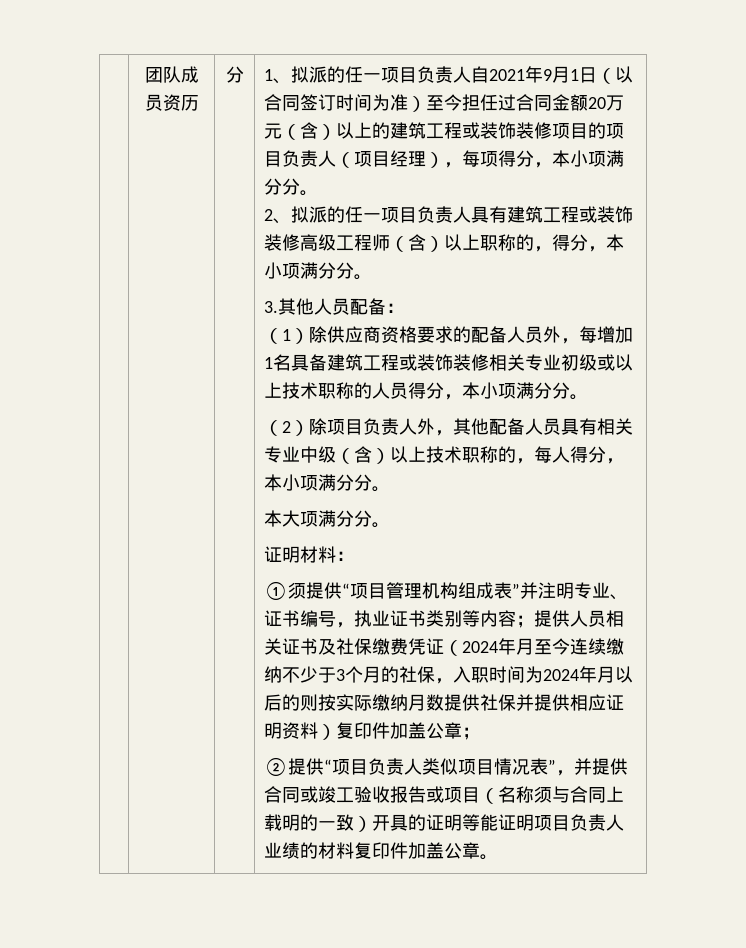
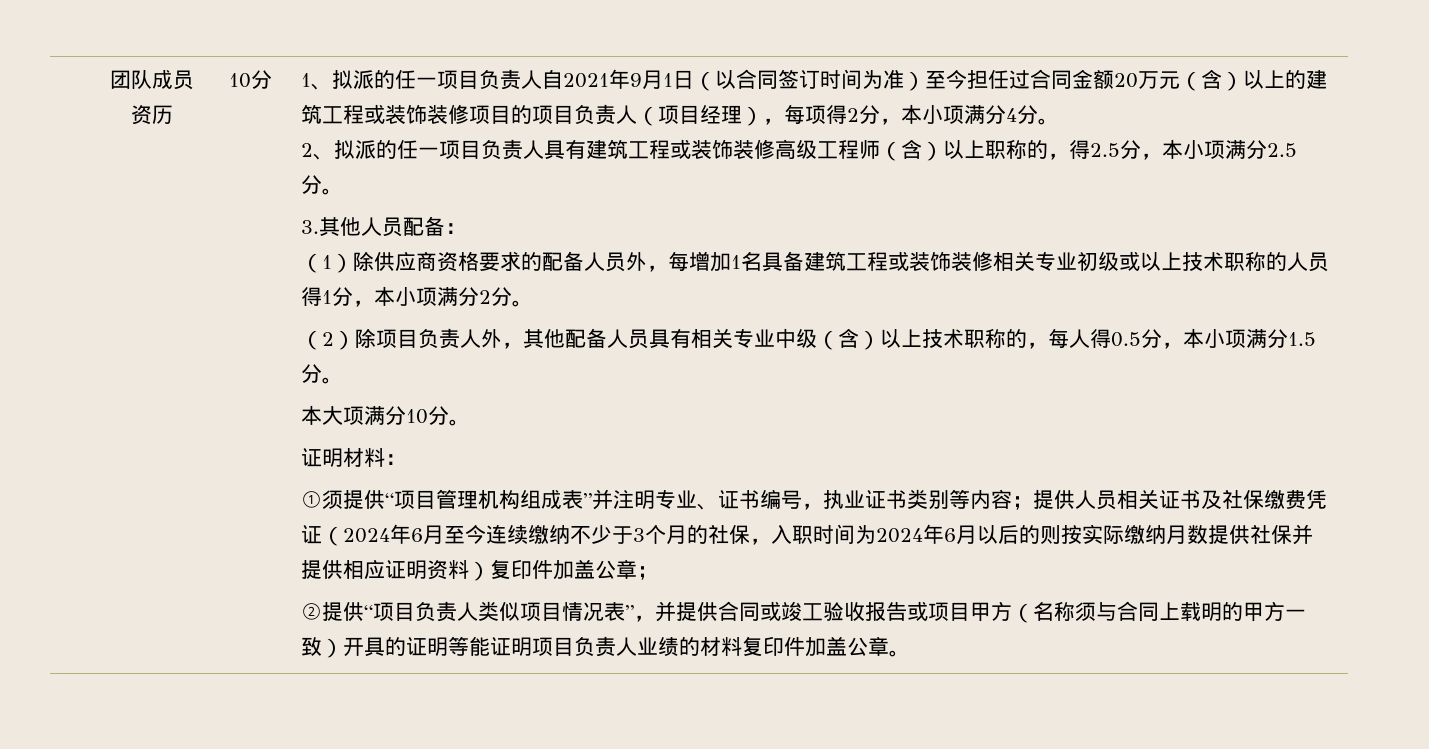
(199, 103) none -> [229,73,251,88] 10
[516,150,625,168] [264,178,283,195] 分，本小项满分 -> [846,104,1017,125] 2分，本小项满分4
[570,234,625,252] [264,262,337,279] 分，本小项满分 -> [1089,139,1297,160] 2.5分，本小项满分2.5
[426,382,553,400] 分，本小项满分 -> [321,286,491,307] 1分，本小项满分2
[588,446,625,464] [264,474,355,491] 分，本小项满分 -> [1110,328,1316,349] 0.5分，本小项满分1.5
(355, 518) none -> [405,409,428,424] 10
(517, 646) none -> [410,528,423,542] 6
(598, 674) none -> [943,528,956,542] 6
(481, 795) none -> [969,601,1012,622] 甲方
(319, 822) none -> [1242,601,1285,622] 甲方

